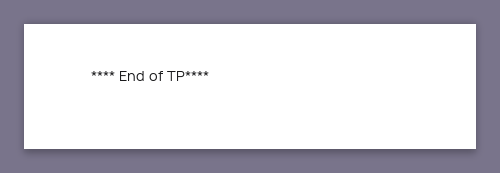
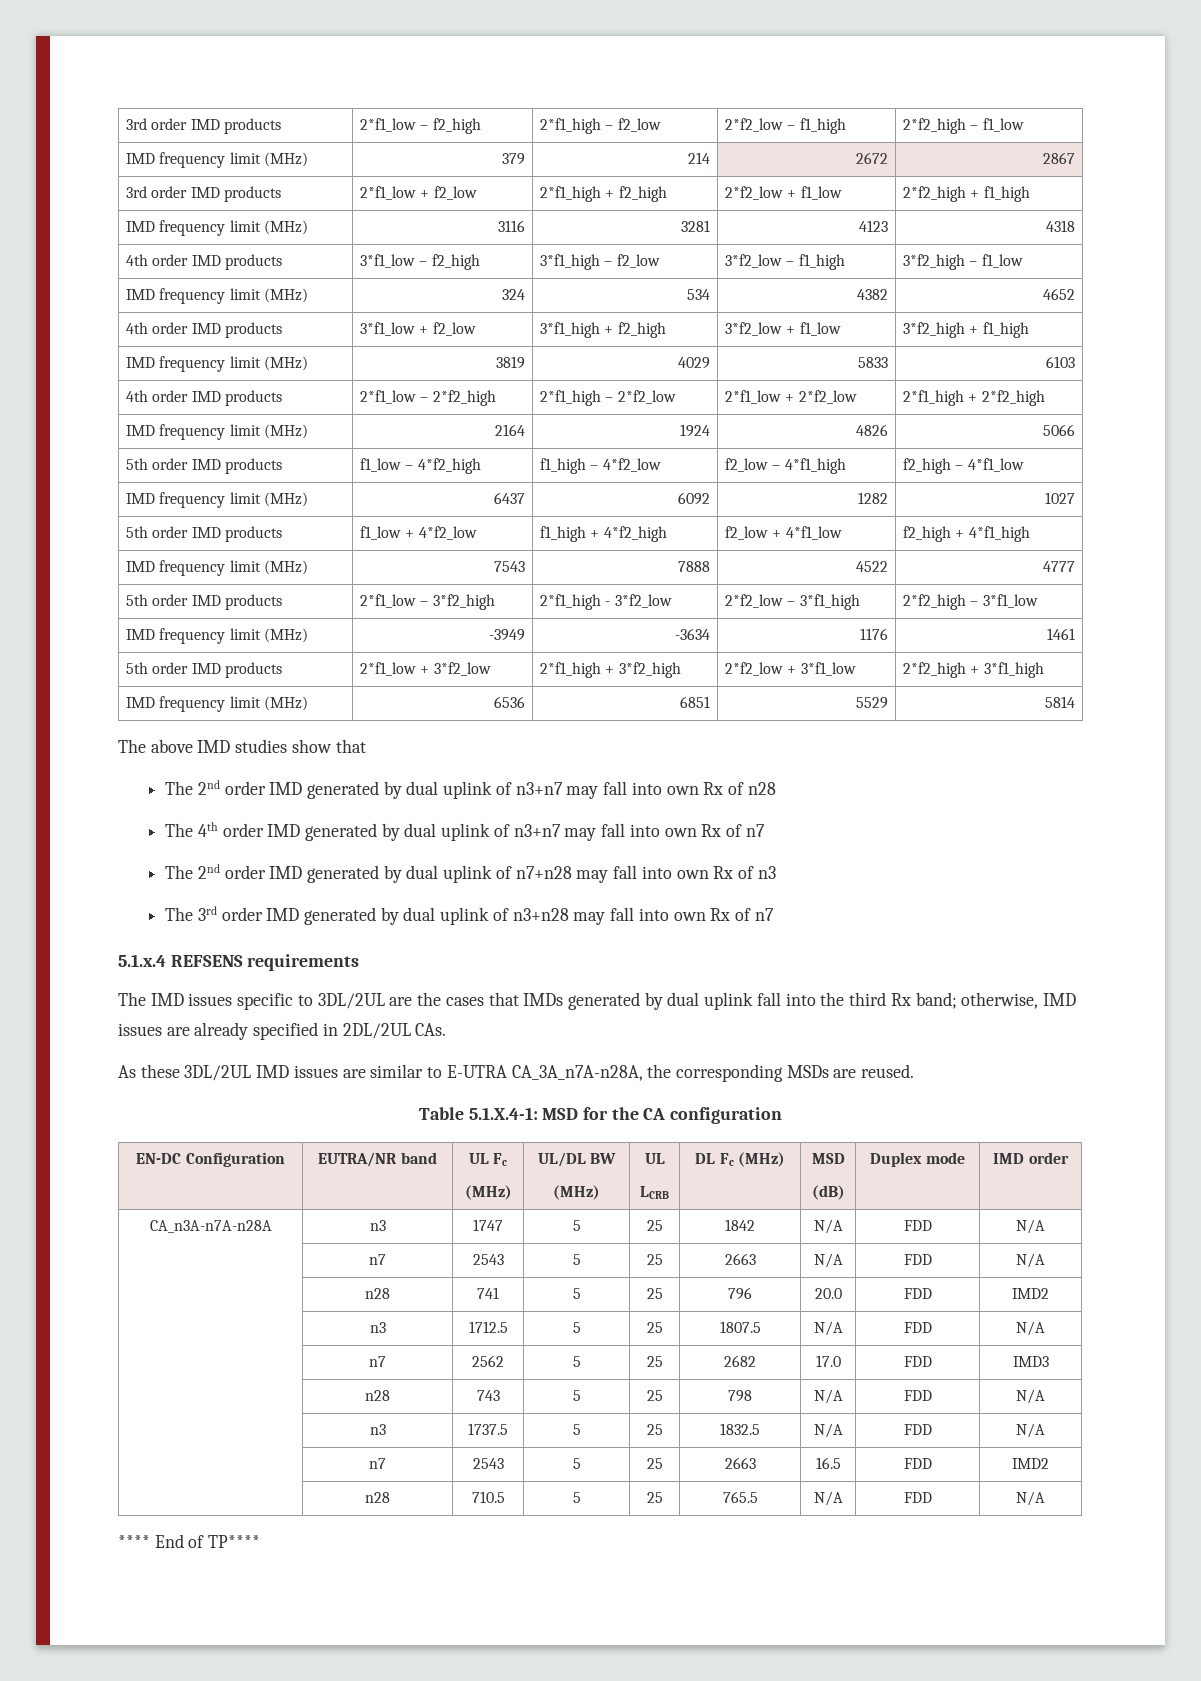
(91, 76) none -> [125,118,281,134] [359,118,481,134] [539,118,661,134] [724,118,846,134] [902,118,1024,134] [125,152,308,168] [502,153,526,165] [688,152,711,164] [856,152,889,164] [1043,152,1076,164] [125,186,281,202] [359,186,477,200] [539,186,667,202] [724,186,842,200] [902,186,1030,202] [125,220,308,236] [498,220,526,232] [681,220,711,232] [859,220,889,232] [1046,220,1076,232] [125,254,282,270] [359,254,480,270] [539,254,660,270] [724,254,845,270] [902,254,1023,270] [125,288,308,304] [502,289,526,300] [687,289,711,300] [857,289,889,300] [1043,288,1076,300] [125,322,282,338] [359,322,476,336] [539,322,666,338] [724,322,841,336] [902,322,1029,338] [125,356,308,372] [496,356,526,369] [678,357,711,369] [858,357,889,368] [1046,356,1076,368] [125,390,282,406] [359,390,496,406] [539,390,676,406] [724,390,857,404] [902,390,1045,406] [125,424,308,440] [495,424,526,436] [680,424,711,437] [856,424,889,436] [1043,424,1076,436] [125,458,282,474] [359,458,481,474] [539,458,661,474] [724,458,846,474] [902,458,1024,474] [125,492,308,508] [494,492,526,504] [678,492,711,505] [858,492,889,504] [1045,492,1076,504] [125,526,282,542] [359,526,477,540] [539,526,667,542] [724,526,842,540] [902,526,1030,542] [125,560,308,576] [494,561,526,572] [678,561,711,572] [856,561,889,572] [1043,561,1076,572] [125,594,282,610] [359,594,495,610] [539,594,672,610] [724,594,860,610] [902,594,1038,610] [125,628,308,644] [489,629,526,641] [675,628,711,640] [860,628,889,640] [1047,628,1076,640] [125,662,282,678] [359,662,491,676] [539,662,681,678] [724,662,856,676] [902,662,1044,678] [125,696,308,712] [494,696,526,708] [680,696,711,708] [856,697,889,709] [1045,696,1076,708] [118,739,366,753] [165,780,776,799] [165,822,765,841] [165,864,776,883] [165,906,774,925] [118,954,360,971] [118,992,1076,1010] [118,1022,447,1040] [118,1064,915,1082] [418,1107,783,1124] [136,1152,285,1167] [318,1152,437,1167] [468,1153,508,1166] [464,1185,512,1200] [537,1152,617,1167] [553,1185,600,1200] [644,1153,665,1164] [640,1186,669,1199] [695,1152,785,1167] [811,1153,845,1164] [811,1185,845,1200] [870,1152,965,1167] [993,1152,1069,1164] [149,1220,272,1233] [369,1220,386,1231] [473,1219,503,1231] [572,1220,581,1231] [646,1220,663,1231] [725,1219,755,1231] [813,1219,843,1234] [903,1220,932,1231] [1016,1219,1045,1234] [369,1254,386,1265] [472,1254,504,1265] [572,1254,581,1265] [646,1254,663,1265] [724,1253,756,1265] [813,1253,843,1268] [903,1254,932,1265] [1016,1253,1045,1268] [365,1288,390,1299] [477,1287,499,1299] [572,1288,581,1299] [646,1288,663,1299] [728,1287,752,1300] [814,1288,842,1299] [903,1288,932,1299] [1012,1288,1049,1299] [369,1322,386,1333] [468,1321,508,1333] [572,1322,581,1333] [646,1322,663,1333] [719,1321,761,1333] [813,1321,843,1336] [903,1322,932,1333] [1016,1321,1045,1336] [369,1356,386,1367] [472,1355,504,1367] [572,1356,581,1367] [646,1356,663,1367] [724,1355,756,1367] [815,1355,841,1367] [903,1356,932,1367] [1012,1356,1049,1367] [365,1390,390,1401] [476,1390,500,1401] [572,1390,581,1401] [646,1390,663,1401] [728,1390,752,1402] [813,1389,843,1404] [903,1390,932,1401] [1016,1389,1045,1404] [369,1424,386,1435] [468,1423,508,1435] [572,1424,581,1435] [646,1424,663,1435] [720,1423,760,1435] [813,1423,843,1438] [903,1424,932,1435] [1016,1423,1045,1438] [369,1458,386,1469] [472,1458,504,1469] [572,1458,581,1469] [646,1458,663,1469] [724,1457,756,1469] [815,1457,841,1469] [903,1458,932,1469] [1012,1458,1049,1469] [365,1492,390,1503] [471,1491,505,1503] [572,1492,581,1503] [646,1492,663,1503] [722,1491,758,1503] [813,1491,843,1506] [903,1492,932,1503] [1016,1491,1045,1506] 3rd order IMD products | 2*f1_low – f2_high | 2*f1_high – f2_low | 2*f2_low – f1_high | 2*f2_high – f1_low // IMD frequency limit (MHz) | 379 | 214 | 2672 | 2867 // 3rd order IMD products | 2*f1_low + f2_low | 2*f1_high + f2_high | 2*f2_low + f1_low | 2*f2_high + f1_high // IMD frequency limit (MHz) | 3116 | 3281 | 4123 | 4318 // 4th order IMD products | 3*f1_low – f2_high | 3*f1_high – f2_low | 3*f2_low – f1_high | 3*f2_high – f1_low // IMD frequency limit (MHz) | 324 | 534 | 4382 | 4652 // 4th order IMD products | 3*f1_low + f2_low | 3*f1_high + f2_high | 3*f2_low + f1_low | 3*f2_high + f1_high // IMD frequency limit (MHz) | 3819 | 4029 | 5833 | 6103 // 4th order IMD products | 2*f1_low – 2*f2_high | 2*f1_high – 2*f2_low | 2*f1_low + 2*f2_low | 2*f1_high + 2*f2_high // IMD frequency limit (MHz) | 2164 | 1924 | 4826 | 5066 // 5th order IMD products | f1_low – 4*f2_high | f1_high – 4*f2_low | f2_low – 4*f1_high | f2_high – 4*f1_low // IMD frequency limit (MHz) | 6437 | 6092 | 1282 | 1027 // 5th order IMD products | f1_low + 4*f2_low | f1_high + 4*f2_high | f2_low + 4*f1_low | f2_high + 4*f1_high // IMD frequency limit (MHz) | 7543 | 7888 | 4522 | 4777 // 5th order IMD products | 2*f1_low – 3*f2_high | 2*f1_high - 3*f2_low | 2*f2_low – 3*f1_high | 2*f2_high – 3*f1_low // IMD frequency limit (MHz) | -3949 | -3634 | 1176 | 1461 // 5th order IMD products | 2*f1_low + 3*f2_low | 2*f1_high + 3*f2_high | 2*f2_low + 3*f1_low | 2*f2_high + 3*f1_high // IMD frequency limit (MHz) | 6536 | 6851 | 5529 | 5814 // The above IMD studies show that // The 2nd order IMD generated by dual uplink of n3+n7 may fall into own Rx of n28 // The 4th order IMD generated by dual uplink of n3+n7 may fall into own Rx of n7 // The 2nd order IMD generated by dual uplink of n7+n28 may fall into own Rx of n3 // The 3rd order IMD generated by dual uplink of n3+n28 may fall into own Rx of n7 // 5.1.x.4 REFSENS requirements // The IMD issues specific to 3DL/2UL are the cases that IMDs generated by dual uplink fall into the third Rx band; otherwise, IMD issues are already specified in 2DL/2UL CAs. // As these 3DL/2UL IMD issues are similar to E-UTRA CA_3A_n7A-n28A, the corresponding MSDs are reused. // Table 5.1.X.4-1: MSD for the CA configuration // EN-DC Configuration | EUTRA/NR band | UL Fc // (MHz) | UL/DL BW // (MHz) | UL // LCRB | DL Fc (MHz) | MSD // (dB) | Duplex mode | IMD order // CA_n3A-n7A-n28A | n3 | 1747 | 5 | 25 | 1842 | N/A | FDD | N/A // | n7 | 2543 | 5 | 25 | 2663 | N/A | FDD | N/A // | n28 | 741 | 5 | 25 | 796 | 20.0 | FDD | IMD2 // | n3 | 1712.5 | 5 | 25 | 1807.5 | N/A | FDD | N/A // | n7 | 2562 | 5 | 25 | 2682 | 17.0 | FDD | IMD3 // | n28 | 743 | 5 | 25 | 798 | N/A | FDD | N/A // | n3 | 1737.5 | 5 | 25 | 1832.5 | N/A | FDD | N/A // | n7 | 2543 | 5 | 25 | 2663 | 16.5 | FDD | IMD2 // | n28 | 710.5 | 5 | 25 | 765.5 | N/A | FDD | N/A //

